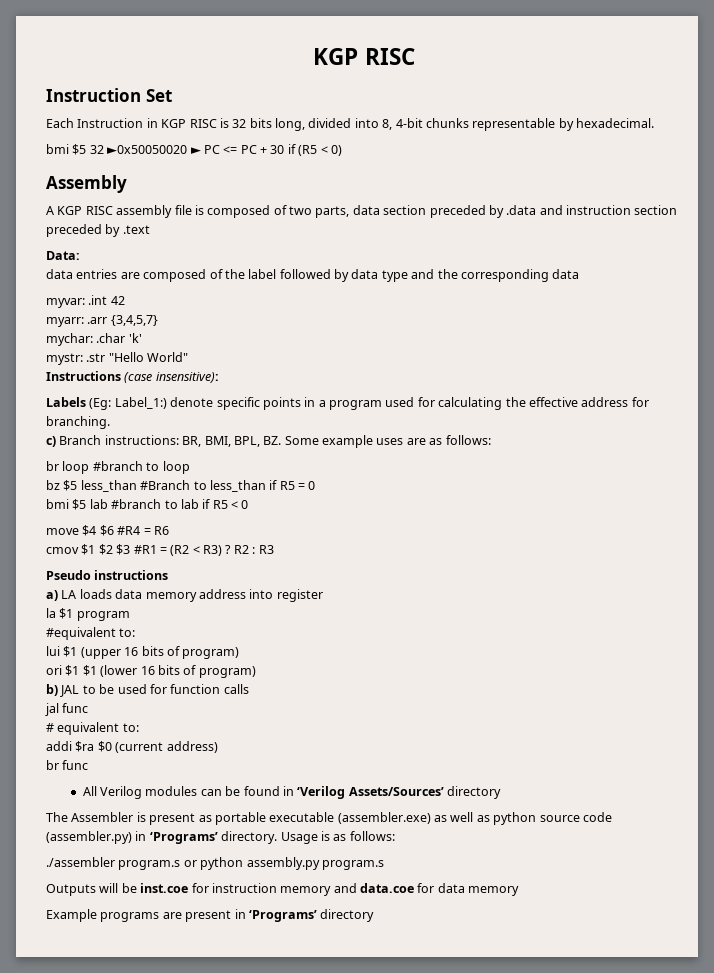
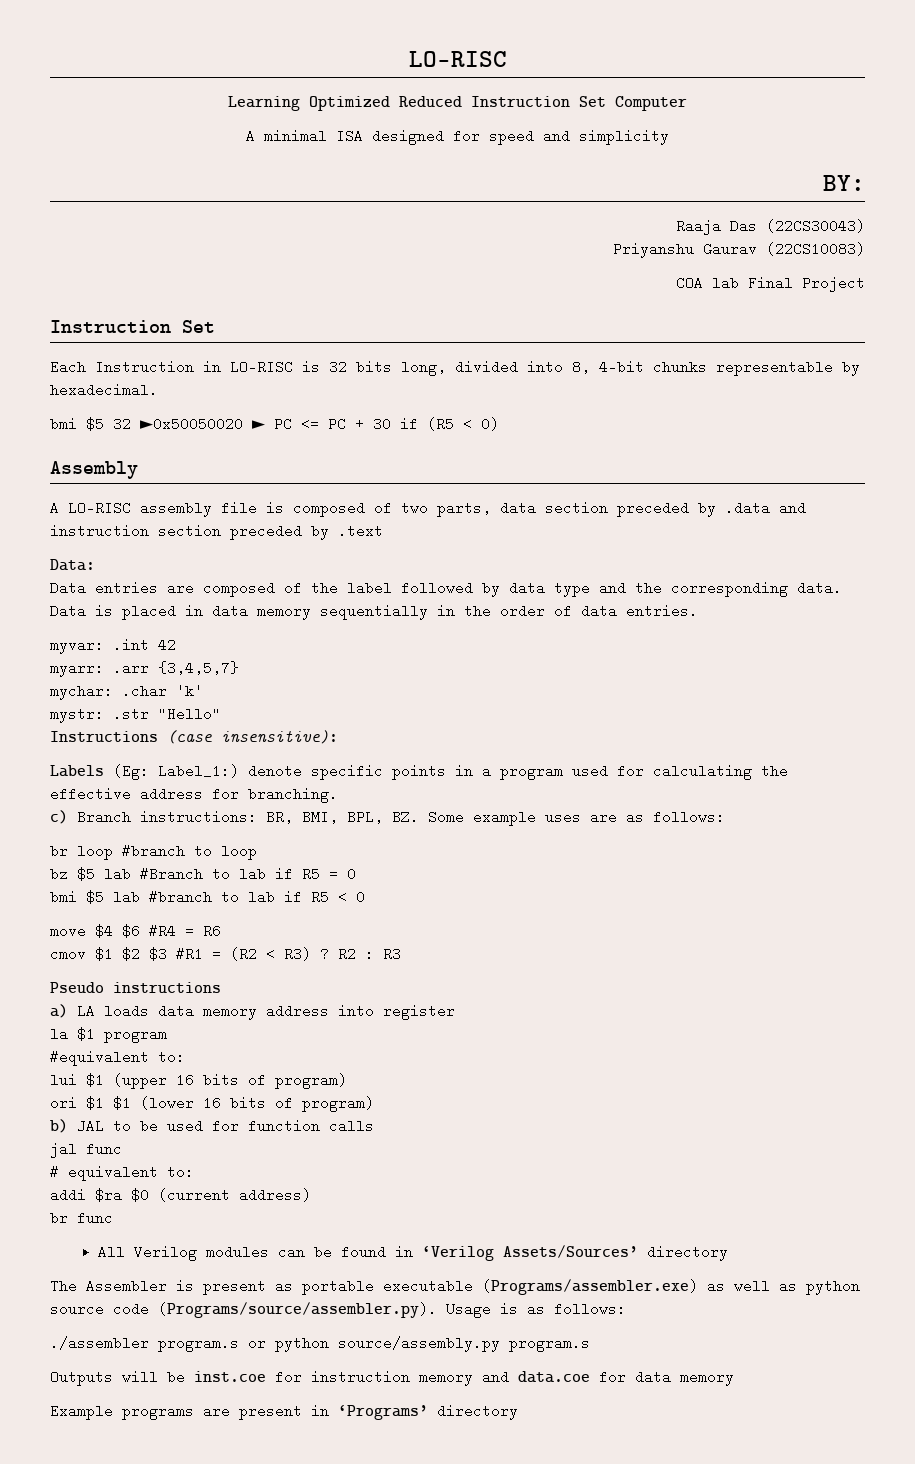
[313,48,415,65] KGP RISC -> [408,51,507,67] [228,96,687,111] [246,129,669,145] [823,175,865,191] [676,219,865,235] [613,242,865,258] [676,276,865,292] LO-RISC // Learning Optimized Reduced Instruction Set Computer // A minimal ISA designed for speed and simplicity // BY: // Raaja Das (22CS30043) // Priyanshu Gaurav (22CS10083) // COA lab Final Project
[161,119,217,128] KGP RISC -> [230,360,293,374] LO-RISC
[57,206,113,215] KGP RISC -> [68,501,131,515] LO-RISC
[46,269,73,279] data -> [50,581,86,595] Data
[552,269,580,279] data -> [797,581,842,595] [50,604,698,620] data. Data is placed in data memory sequentially in the order of data entries.
[108,352,189,362] "Hello World" -> [158,707,221,721] "Hello"
[80,480,137,492] less_than -> [104,867,131,881] lab
[209,480,266,492] less_than -> [239,867,266,881] lab
[337,812,431,824] (assembler.exe) -> [482,1279,698,1295] (Programs/assembler.exe)
[46,831,278,844] (assembler.py) in ‘Programs’ directory. -> [158,1302,437,1318] (Programs/source/assembler.py).
[246,857,320,870] assembly.py -> [338,1336,500,1352] source/assembly.py

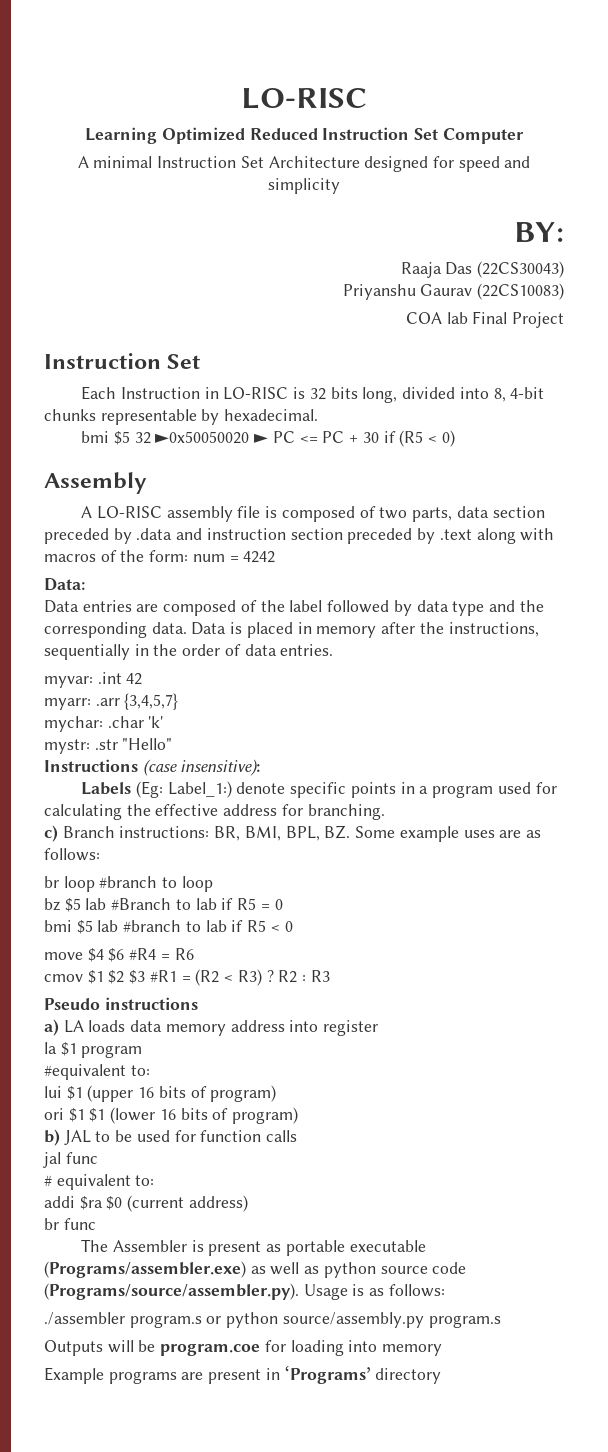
[336,129,363,143] ISA -> [157,156,360,168] Instruction Set Architecture
(383, 531) none -> [476,528,555,544] [44,550,276,563] along with macros of the form: num = 4242
[212,604,311,620] data memory -> [316,622,539,638] memory after the instructions,
[98,1245,729,1261] // All Verilog modules can be found in ‘Verilog Assets/Sources’ directory -> (96, 1224) none
[194,1370,671,1386] inst.coe for instruction memory and data.coe for data -> [160,1340,378,1356] program.coe for loading into

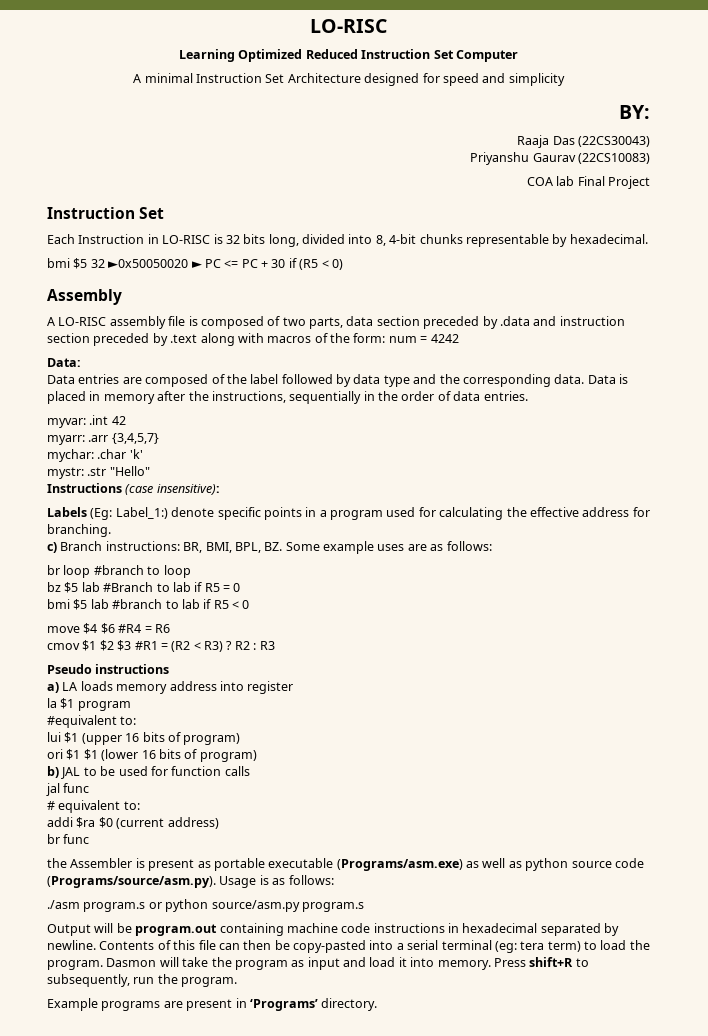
[130,1020,163,1032] data -> (113, 686) none
[81,1239,109,1252] The -> [47,858,67,868] the
[44,1261,246,1278] (Programs/assembler.exe) -> [336,859,463,871] (Programs/asm.exe)
[44,1283,299,1300] (Programs/source/assembler.py). -> [47,876,216,888] (Programs/source/asm.py).
[44,1312,125,1325] ./assembler -> [47,900,80,909] ./asm
[282,1312,424,1328] source/assembly.py -> [211,900,300,912] source/asm.py
[44,1340,103,1356] Outputs -> [47,924,91,936] Output
[160,1340,443,1356] program.coe for loading into memory -> [135,923,620,936] [47,940,650,953] [47,957,589,970] [47,974,238,987] program.out containing machine code instructions in hexadecimal separated by newline. Contents of this file can then be copy-pasted into a serial terminal (eg: tera term) to load the program. Dasmon will take the program as input and load it into memory. Press shift+R to subsequently, run the program.
[375,1368,442,1384] directory -> [321,998,378,1011] directory.

